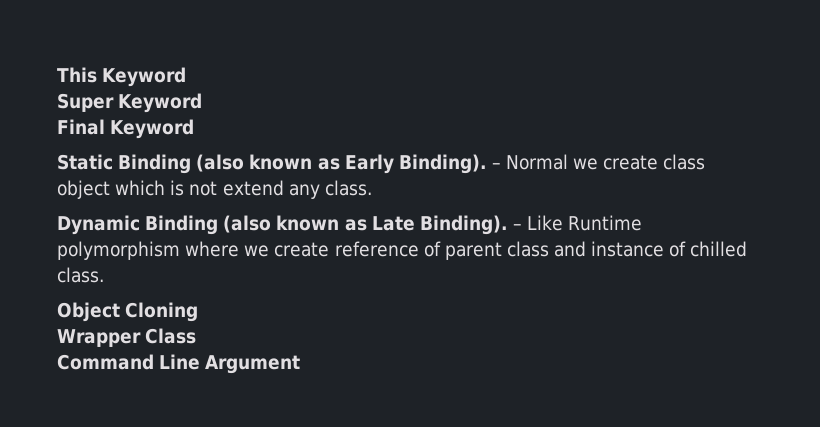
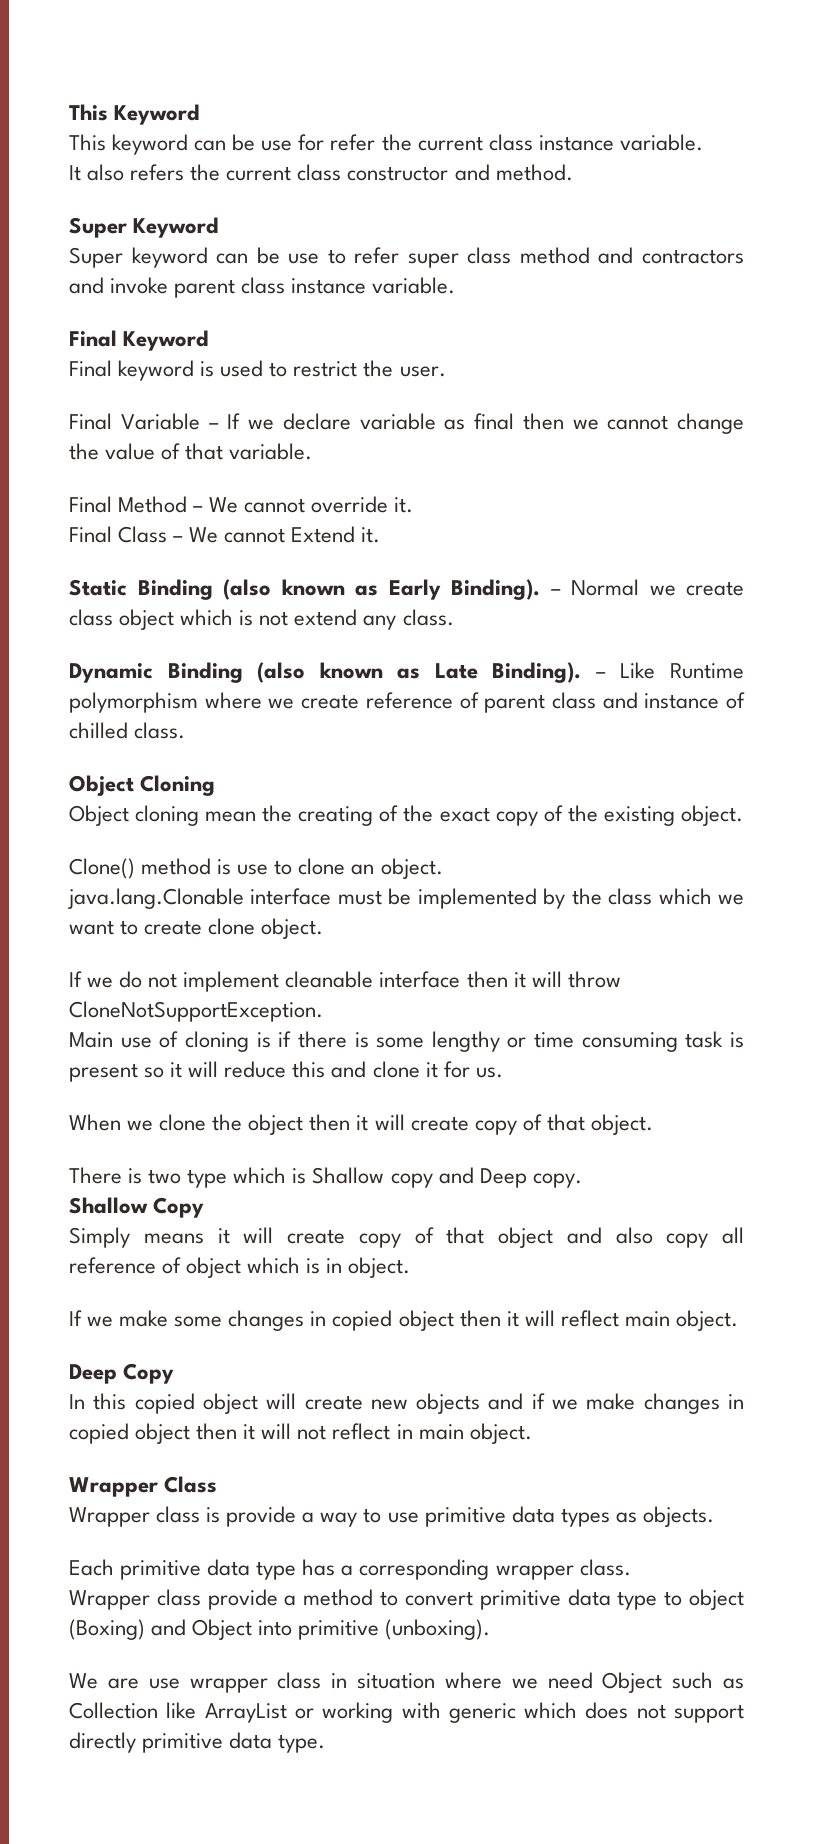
[57,93,203,113] [57,119,195,139] Super Keyword // Final Keyword -> [69,134,703,155] [69,164,573,181] [69,217,220,238] [69,247,744,268] [69,277,456,298] [69,330,210,351] [69,360,446,381] [69,413,744,434] [69,443,313,460] [69,496,414,513] [69,526,381,543] This keyword can be use for refer the current class instance variable. // It also refers the current class constructor and method. // Super Keyword // Super keyword can be use to refer super class method and contractors and invoke parent class instance variable. // Final Keyword // Final keyword is used to restrict the user. // Final Variable – If we declare variable as final then we cannot change the value of that variable. // Final Method – We cannot override it. // Final Class – We cannot Extend it.
[57,328,197,347] [57,354,301,374] Wrapper Class // Command Line Argument -> [69,805,743,826] [69,858,443,879] [67,888,745,909] [69,918,324,939] [69,971,621,992] [69,1001,323,1022] [69,1031,744,1052] [69,1061,503,1082] [69,1114,653,1135] [69,1167,582,1188] [69,1197,205,1218] [69,1227,744,1248] [69,1257,411,1278] [69,1310,738,1331] [69,1363,175,1384] [69,1393,744,1414] [69,1423,532,1444] [69,1476,218,1497] [69,1506,714,1527] [69,1559,631,1580] [69,1589,745,1610] [69,1619,491,1640] [69,1672,745,1693] [69,1702,744,1723] [69,1732,326,1753] Object cloning mean the creating of the exact copy of the existing object. // Clone() method is use to clone an object. // java.lang.Clonable interface must be implemented by the class which we want to create clone object. // If we do not implement cleanable interface then it will throw CloneNotSupportException. // Main use of cloning is if there is some lengthy or time consuming task is present so it will reduce this and clone it for us. // When we clone the object then it will create copy of that object. // There is two type which is Shallow copy and Deep copy. // Shallow Copy // Simply means it will create copy of that object and also copy all reference of object which is in object. // If we make some changes in copied object then it will reflect main object. // Deep Copy // In this copied object will create new objects and if we make changes in copied object then it will not reflect in main object. // Wrapper Class // Wrapper class is provide a way to use primitive data types as objects. // Each primitive data type has a corresponding wrapper class. // Wrapper class provide a method to convert primitive data type to object (Boxing) and Object into primitive (unboxing). // We are use wrapper class in situation where we need Object such as Collection like ArrayList or working with generic which does not support directly primitive data type.

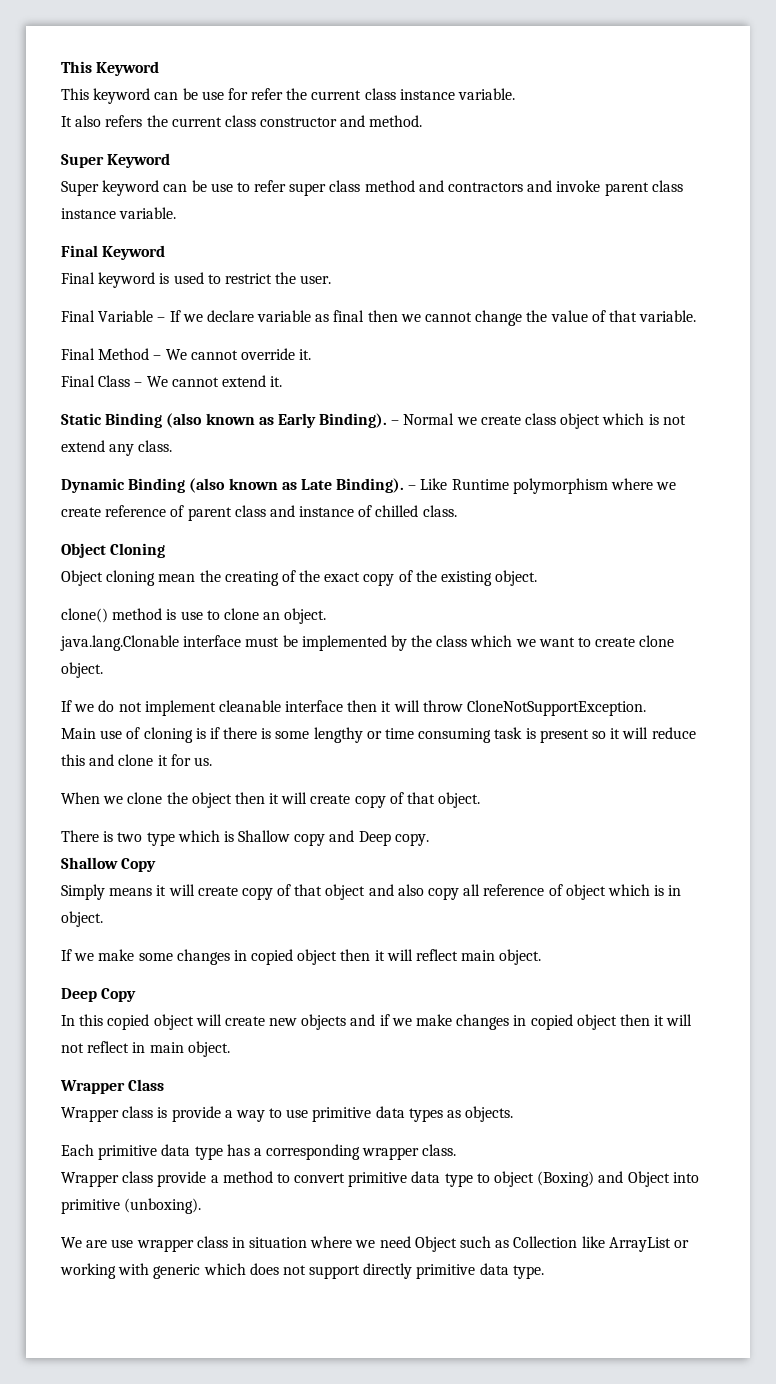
[291,526,356,543] Extend -> [221,375,266,387] extend
[69,858,135,879] Clone() -> [61,608,108,623] clone()

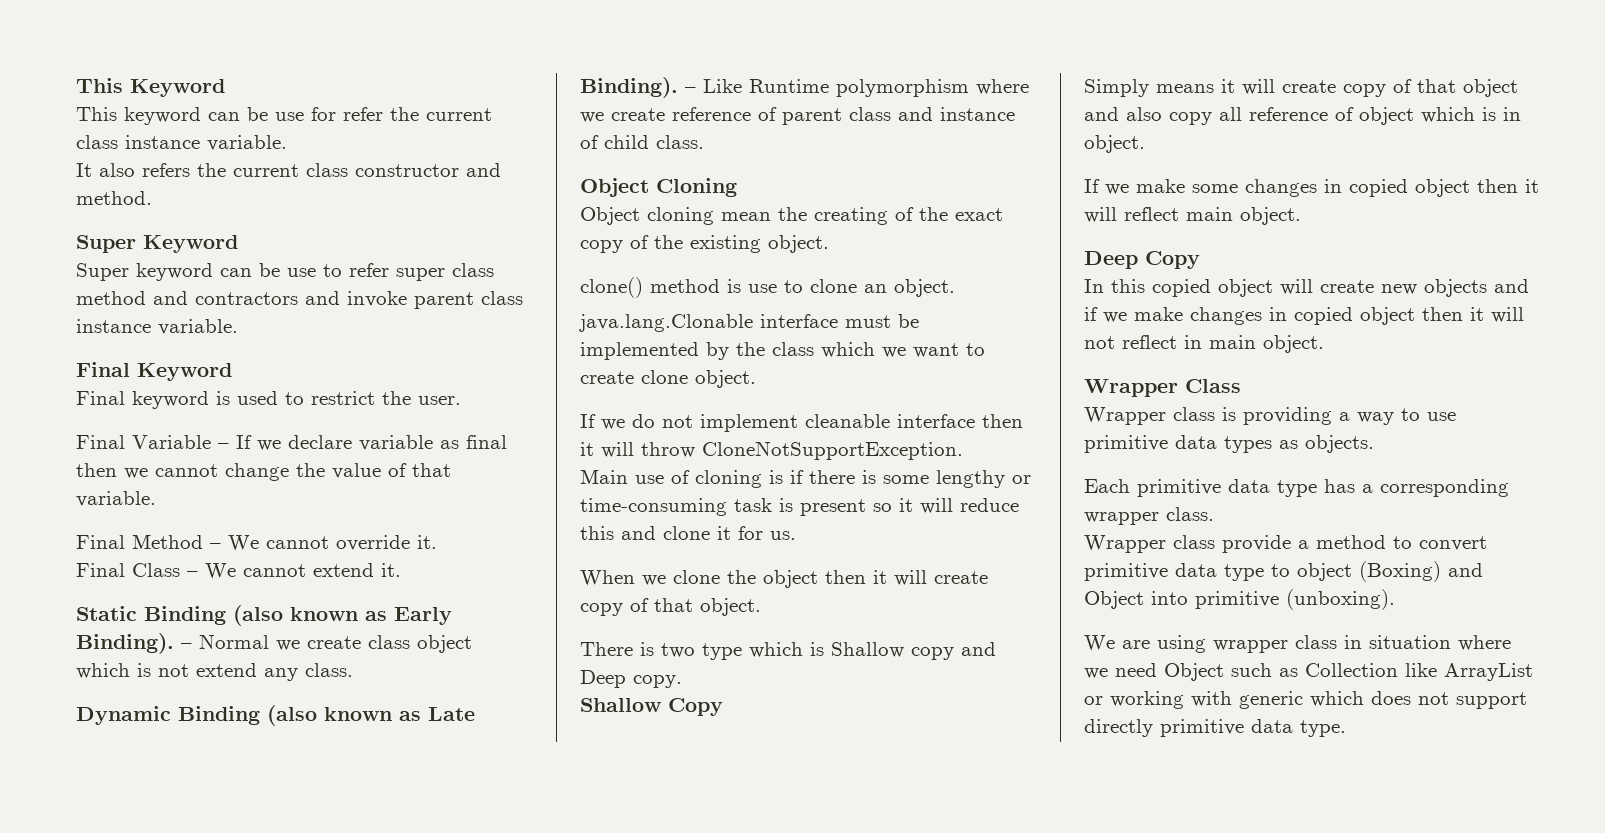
[375,505,419,517] chilled -> [604,135,649,149] child
[385,728,492,743] time consuming -> [580,498,727,516] time-consuming
[171,1106,221,1122] provide -> [1243,407,1332,425] providing
[111,1239,134,1248] use -> [1157,635,1206,653] using

